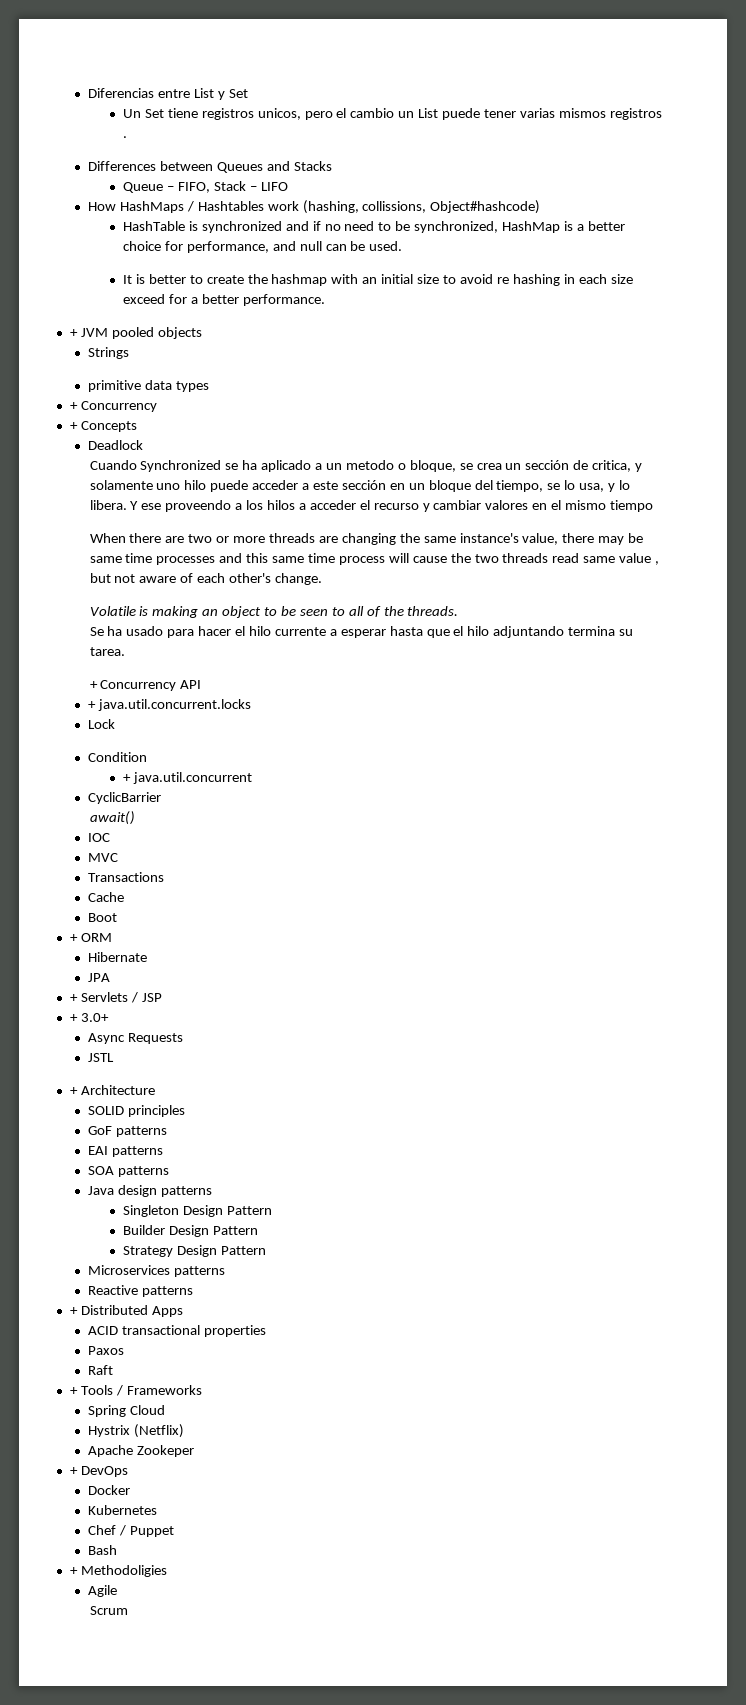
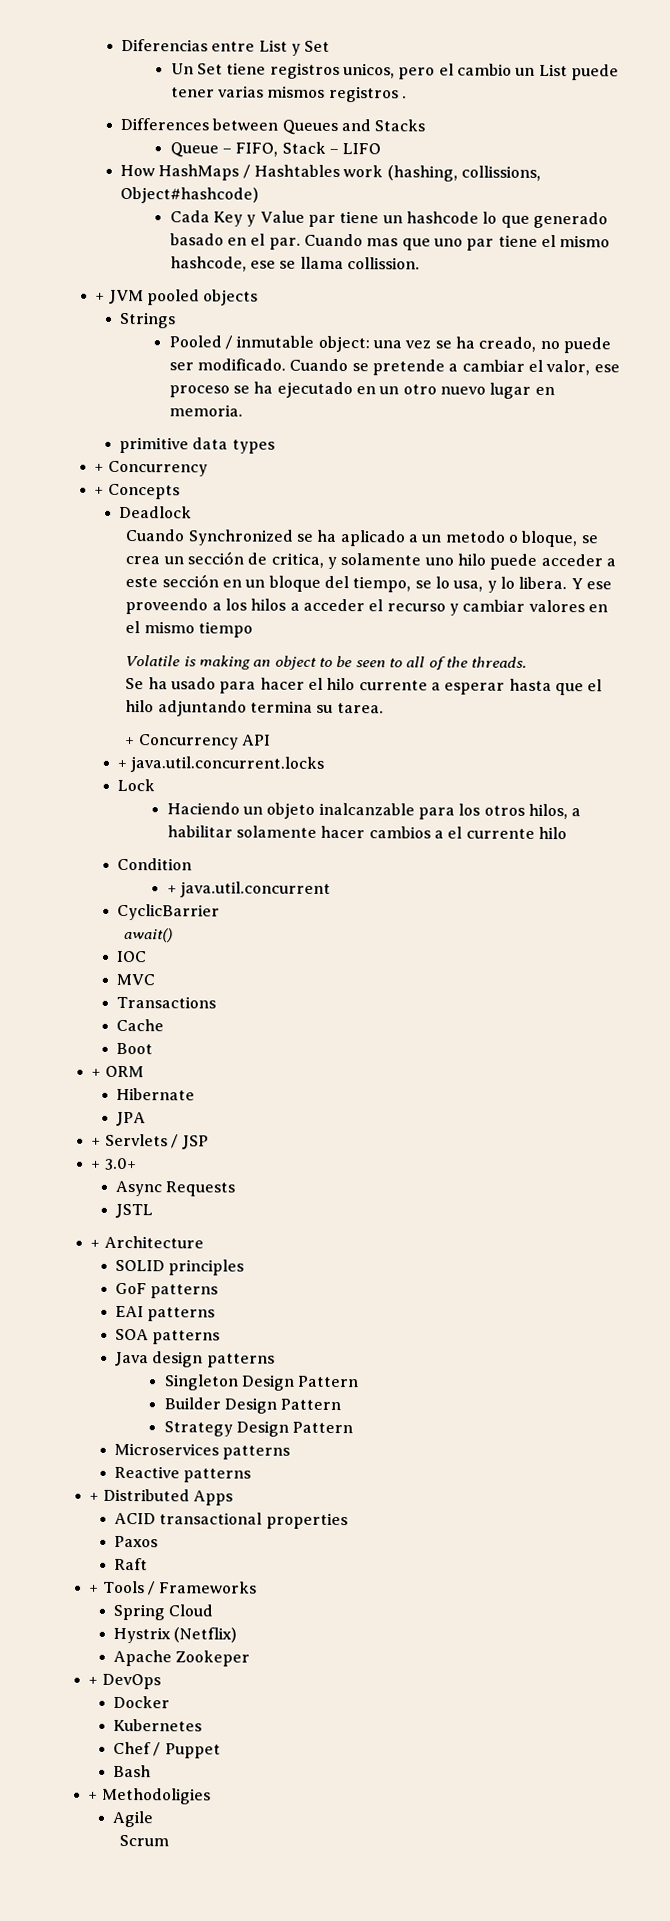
[122,221,625,233] [122,241,403,253] [122,274,633,286] [122,294,325,306] HashTable is synchronized and if no need to be synchronized, HashMap is a better choice for performance, and null can be used. // It is better to create the hashmap with an initial size to avoid re hashing in each size exceed for a better performance. -> [169,210,608,229] [169,233,611,251] [169,256,421,272] Cada Key y Value par tiene un hashcode lo que generado basado en el par. Cuando mas que uno par tiene el mismo hashcode, ese se llama collission.
(129, 353) none -> [168,335,611,354] [168,358,620,376] [168,381,555,399] [168,404,243,417] // Pooled / inmutable object: una vez se ha creado, no puede ser modificado. Cuando se pretende a cambiar el valor, ese proceso se ha ejecutado en un otro nuevo lugar en memoria.
[89,533,644,545] [89,553,660,565] [89,573,322,585] // When there are two or more threads are changing the same instance's value, there may be same time processes and this same time process will cause the two threads read same value , but not aware of each other's change. -> (253, 629) none
(115, 724) none -> [166,802,582,820] [166,825,567,840] // Haciendo un objeto inalcanzable para los otros hilos, a habilitar solamente hacer cambios a el currente hilo

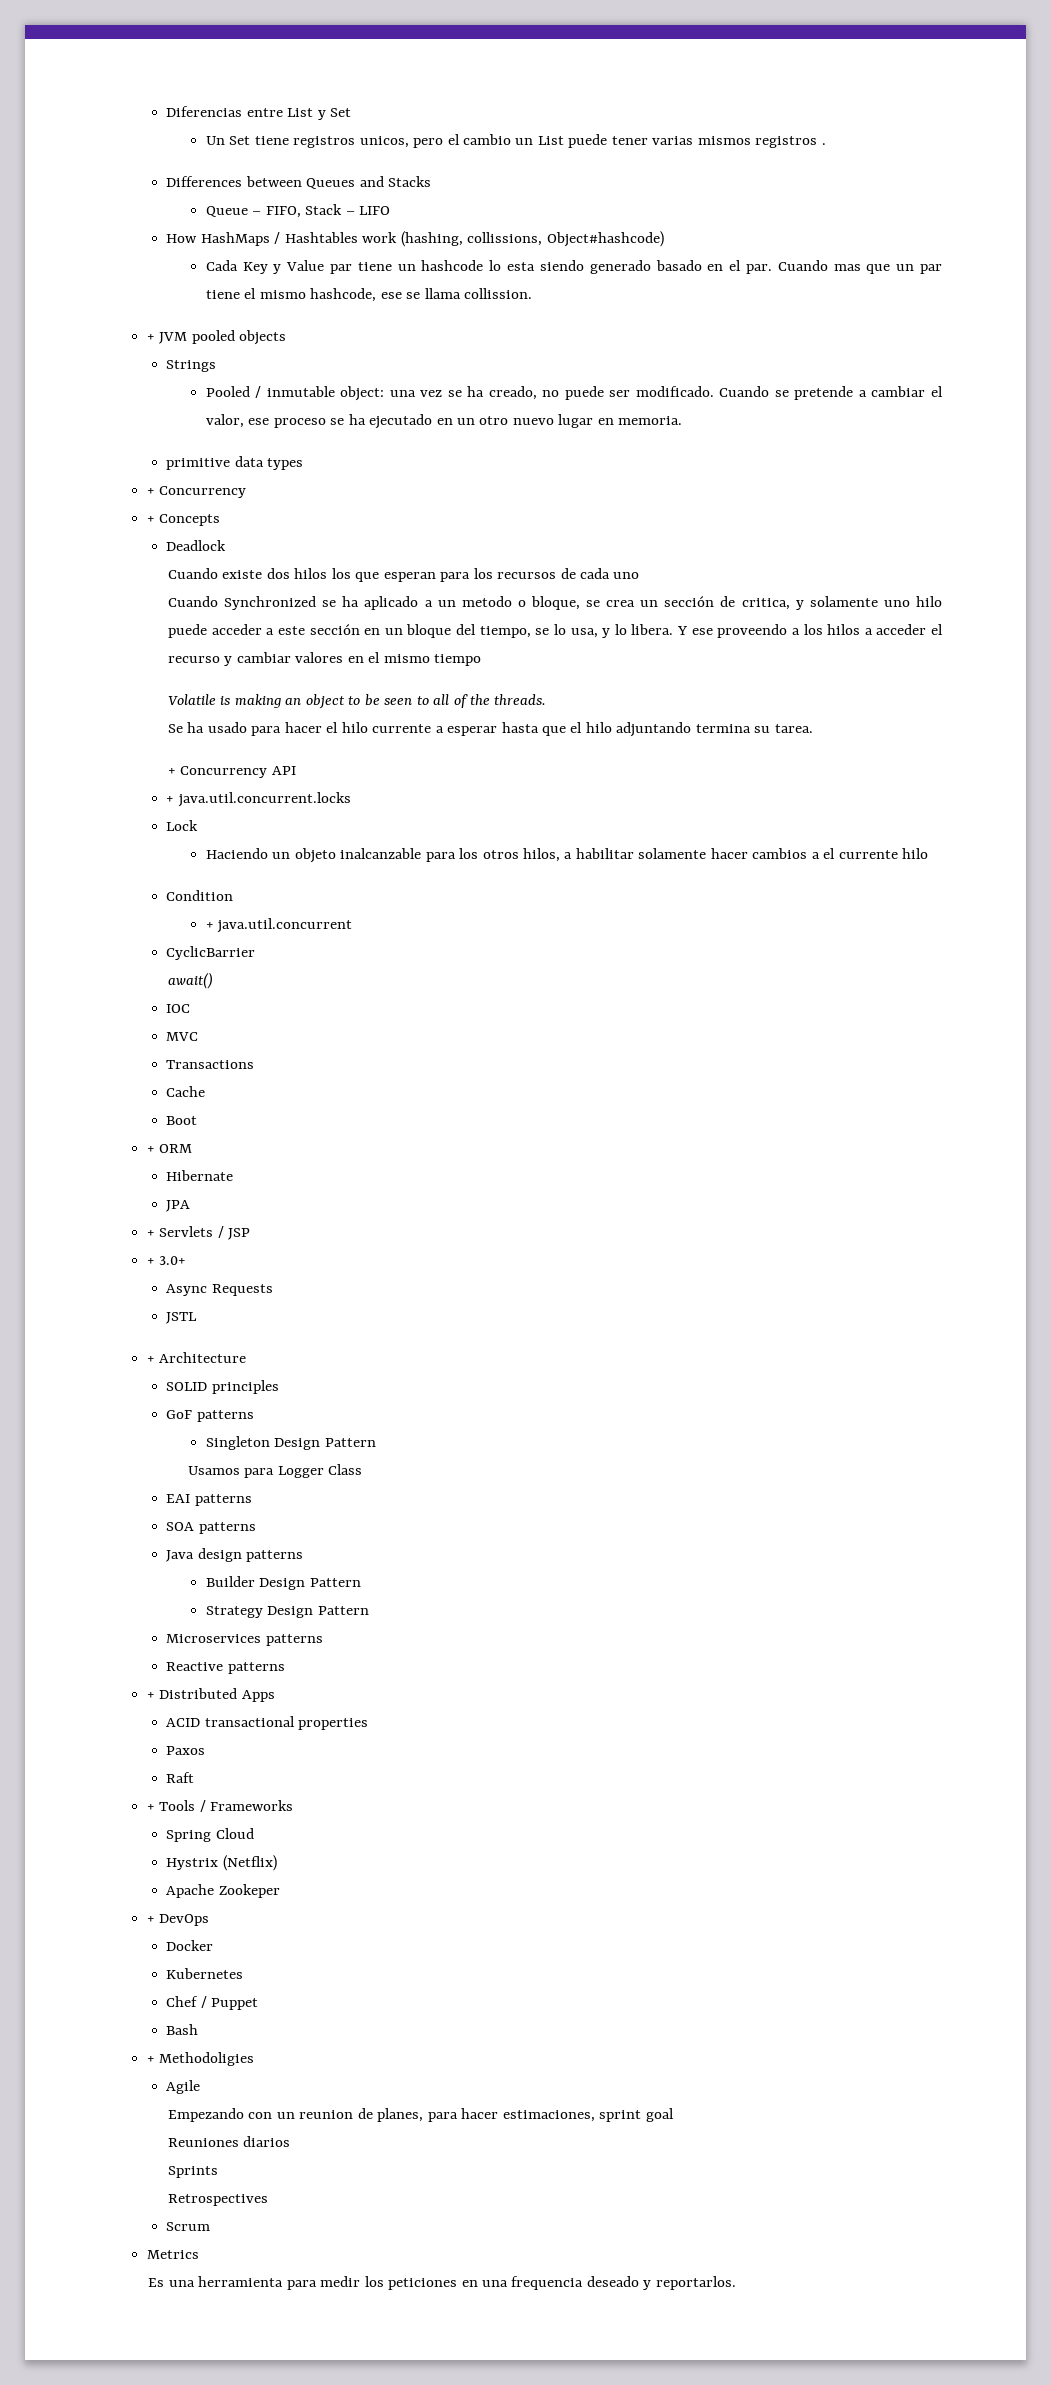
[500,215,530,228] que -> [507,260,584,271] esta siendo
[433,238,463,247] uno -> [896,264,915,271] un
(193, 512) none -> [168,568,640,582] // Cuando existe dos hilos los que esperan para los recursos de cada uno
(219, 1291) none -> [205,1436,376,1450] [187,1464,363,1478] // Singleton Design Pattern // Usamos para Logger Class
[163,1374,360,1391] // Singleton Design Pattern -> (304, 1556) none
[119,1834,170,1847] Scrum -> [168,2108,674,2122] [168,2136,291,2147] [168,2166,219,2178] [168,2194,269,2206] [166,2222,211,2231] [146,2250,199,2259] [148,2276,736,2290] Empezando con un reunion de planes, para hacer estimaciones, sprint goal // Reuniones diarios // Sprints // Retrospectives // Scrum // Metrics // Es una herramienta para medir los peticiones en una frequencia deseado y reportarlos.

